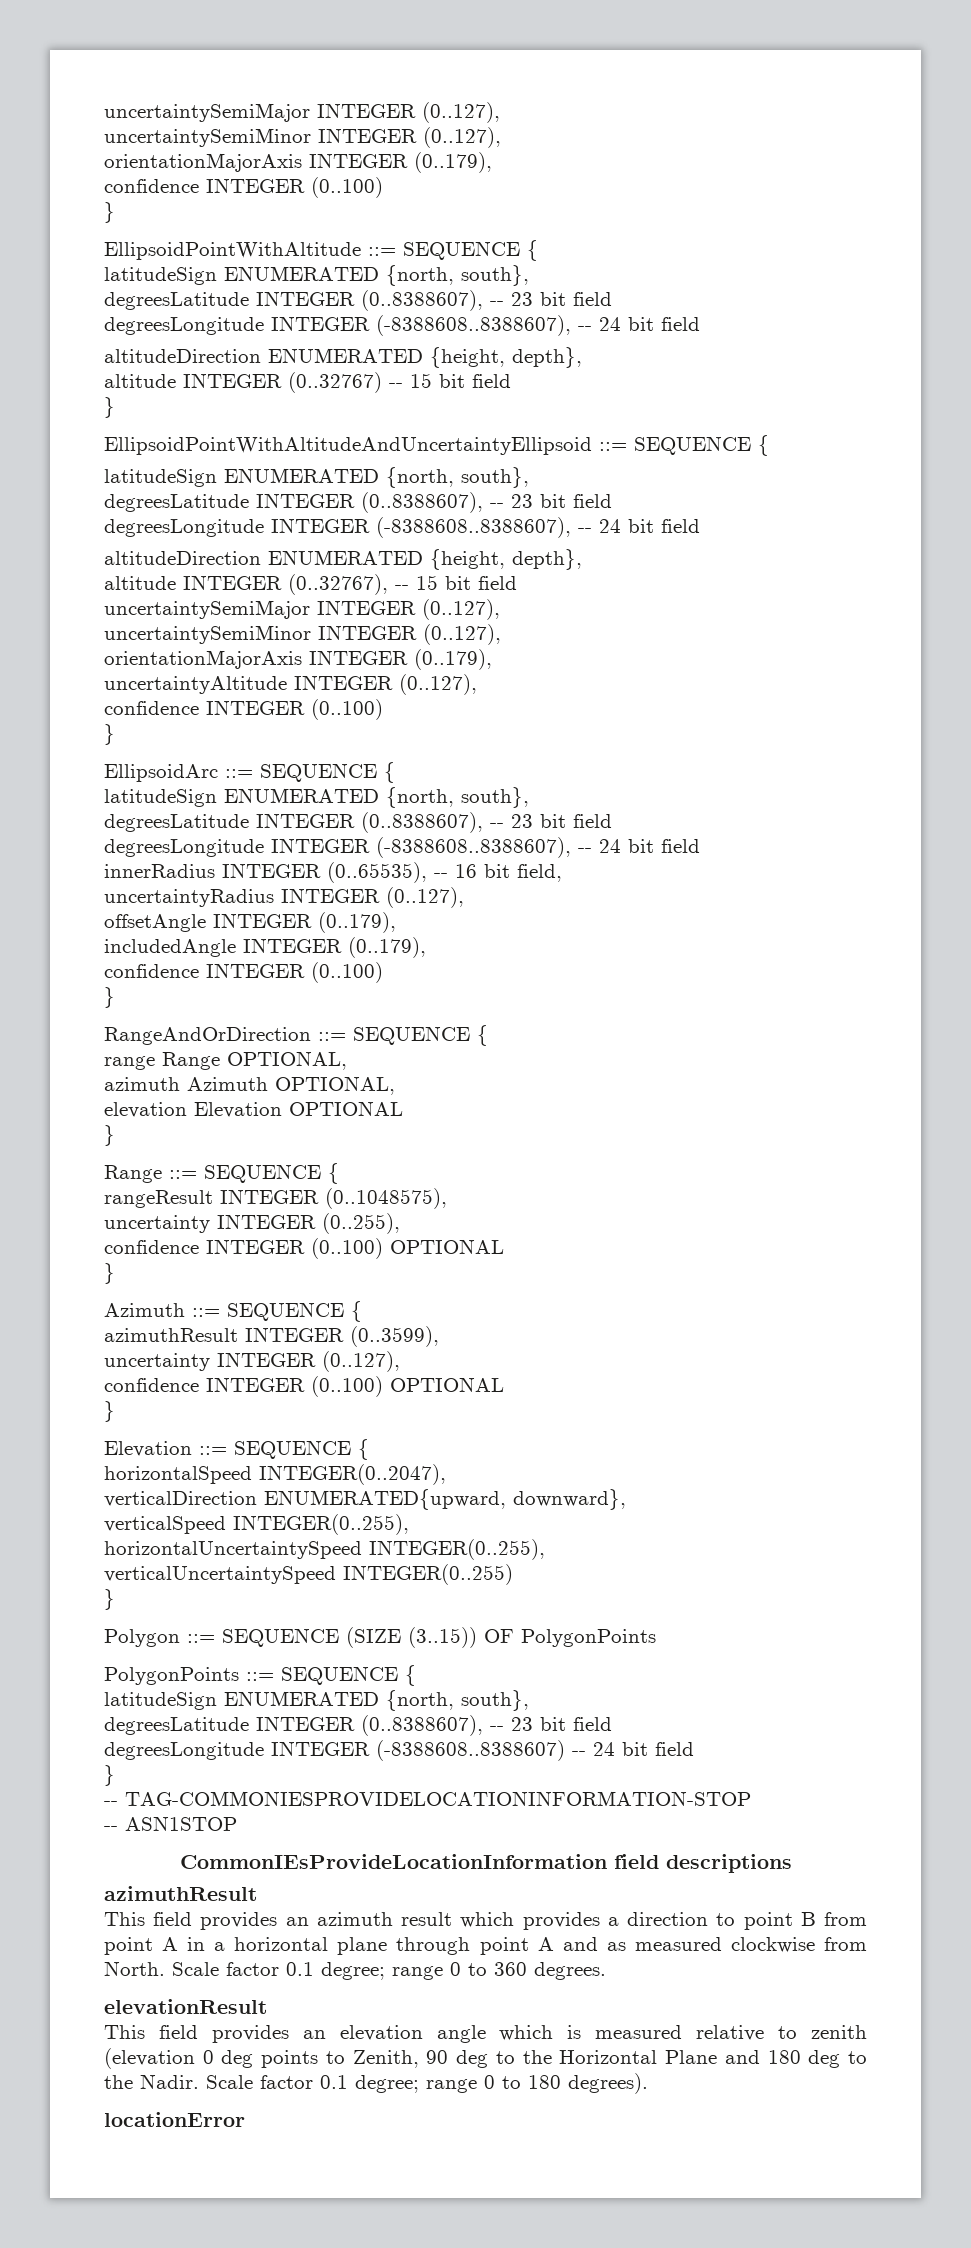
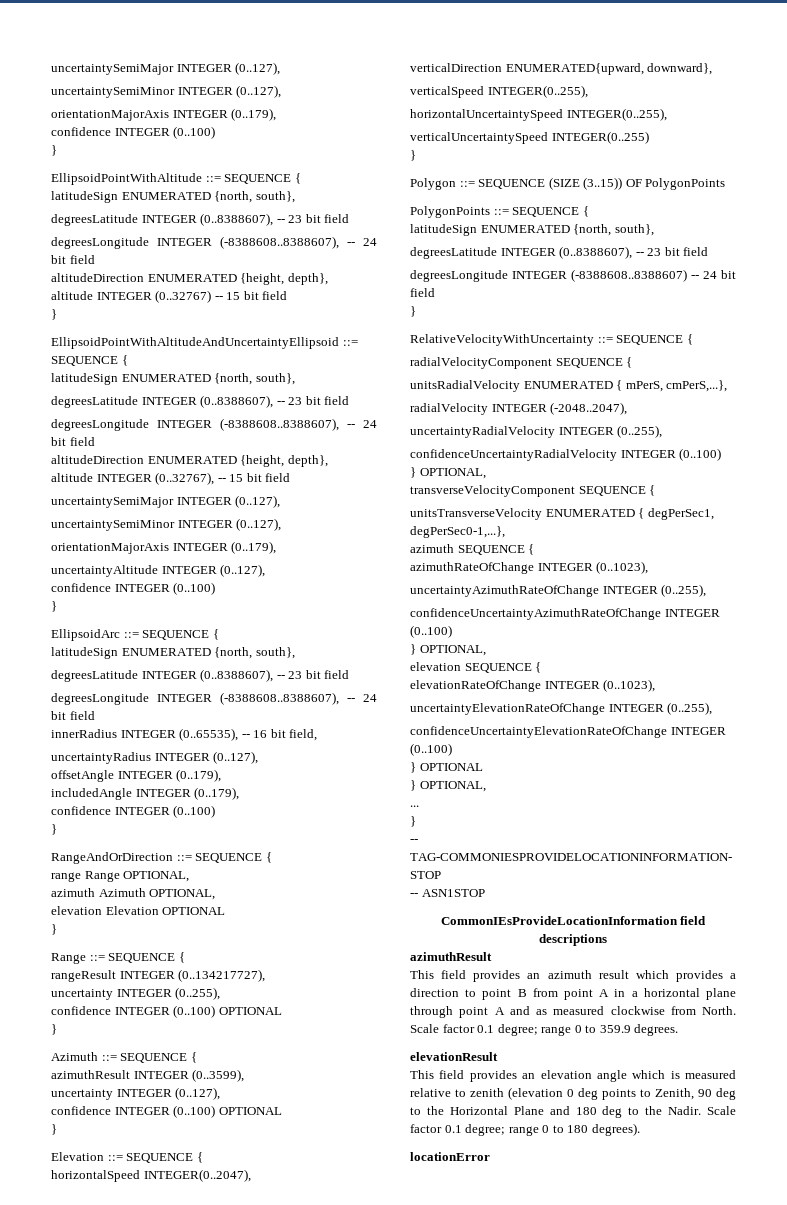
[325,1188,447,1209] (0..1048575), -> [178,969,266,982] (0..134217727),
(115, 1775) none -> [410,334,693,346] [410,357,633,369] [410,380,728,392] [410,402,628,415] [410,425,663,438] [410,448,722,461] [410,467,486,479] [410,485,656,497] [410,508,714,520] [410,526,505,538] [410,544,535,555] [410,561,649,574] [410,584,707,597] [410,608,720,620] [410,625,452,638] [410,644,486,656] [410,662,542,673] [410,679,656,692] [410,702,713,715] [410,726,726,738] [410,743,452,756] [410,762,483,773] [410,780,486,792] [410,805,419,807] [410,816,416,827] // RelativeVelocityWithUncertainty ::= SEQUENCE { // radialVelocityComponent SEQUENCE { // unitsRadialVelocity ENUMERATED { mPerS, cmPerS,...}, // radialVelocity INTEGER (-2048..2047), // uncertaintyRadialVelocity INTEGER (0..255), // confidenceUncertaintyRadialVelocity INTEGER (0..100) // } OPTIONAL, // transverseVelocityComponent SEQUENCE { // unitsTransverseVelocity ENUMERATED { degPerSec1, degPerSec0-1,...}, // azimuth SEQUENCE { // azimuthRateOfChange INTEGER (0..1023), // uncertaintyAzimuthRateOfChange INTEGER (0..255), // confidenceUncertaintyAzimuthRateOfChange INTEGER (0..100) // } OPTIONAL, // elevation SEQUENCE { // elevationRateOfChange INTEGER (0..1023), // uncertaintyElevationRateOfChange INTEGER (0..255), // confidenceUncertaintyElevationRateOfChange INTEGER (0..100) // } OPTIONAL // } OPTIONAL, // ... // }
[494,1962,527,1976] 360 -> [599,1025,631,1033] 359.9

